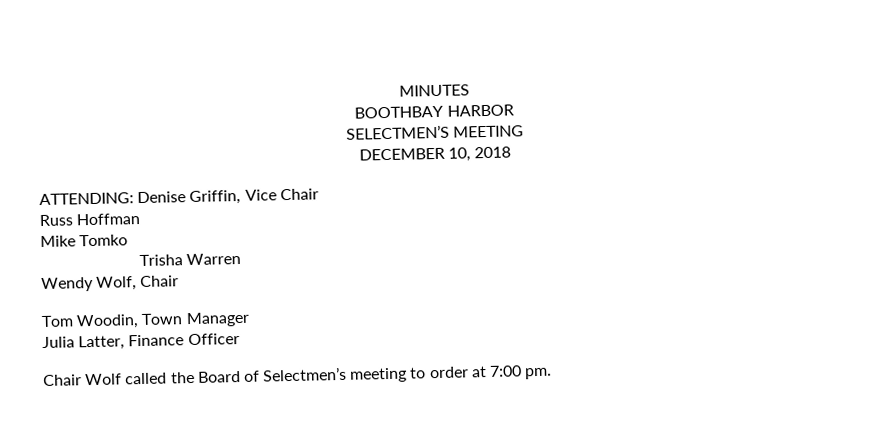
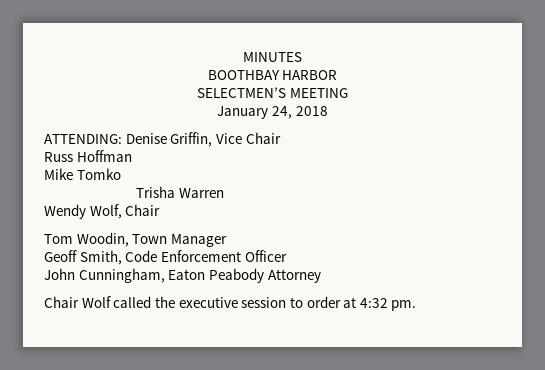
[358,147,471,162] DECEMBER 10, -> [217,106,292,119] January 24,
[42,333,240,351] Julia Latter, Finance Officer -> [44,250,287,265] [44,268,321,283] Geoff Smith, Code Enforcement Officer // John Cunningham, Eaton Peabody Attorney
[197,366,408,383] Board of Selectmen’s meeting -> [178,297,287,308] executive session
[489,365,523,377] 7:00 -> [359,298,388,308] 4:32

